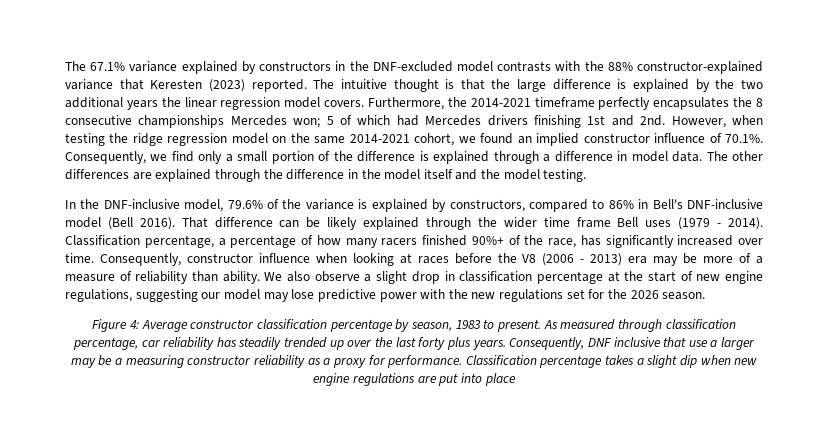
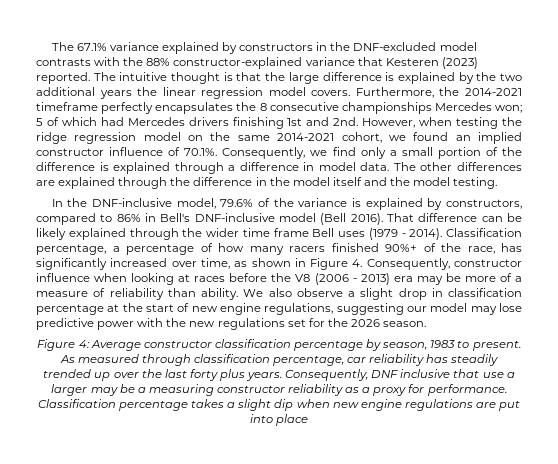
[150,79,203,89] Keresten -> [385,58,439,66] Kesteren
[65,253,94,263] time. -> [200,258,363,270] time, as shown in Figure 4.

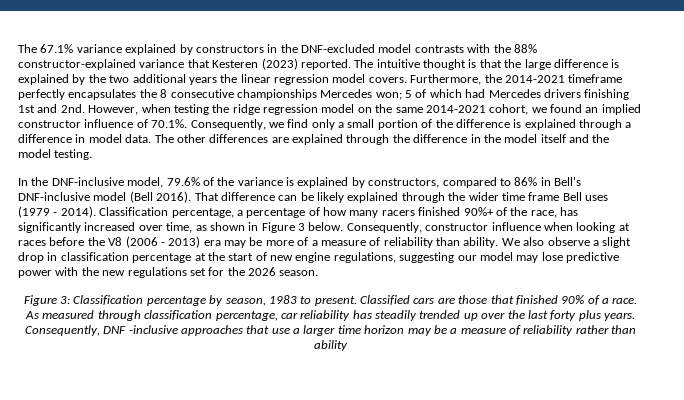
[352,259,363,267] 4. -> [298,222,344,231] 3 below.
[78,339,291,351] 4: Average constructor classification -> [60,295,144,305] 3: Classification
(521, 346) none -> [360,295,638,305] Classified cars are those that finished 90% of a race.
[400,369,451,378] inclusive -> [128,325,243,336] -inclusive approaches
(88, 390) none -> [337,325,405,334] time horizon
[148,384,507,396] [37,399,521,411] [249,414,309,426] measuring constructor reliability as a proxy for performance. Classification percentage takes a slight dip when new engine regulations are put into place -> [460,325,637,336] [314,340,348,351] measure of reliability rather than ability

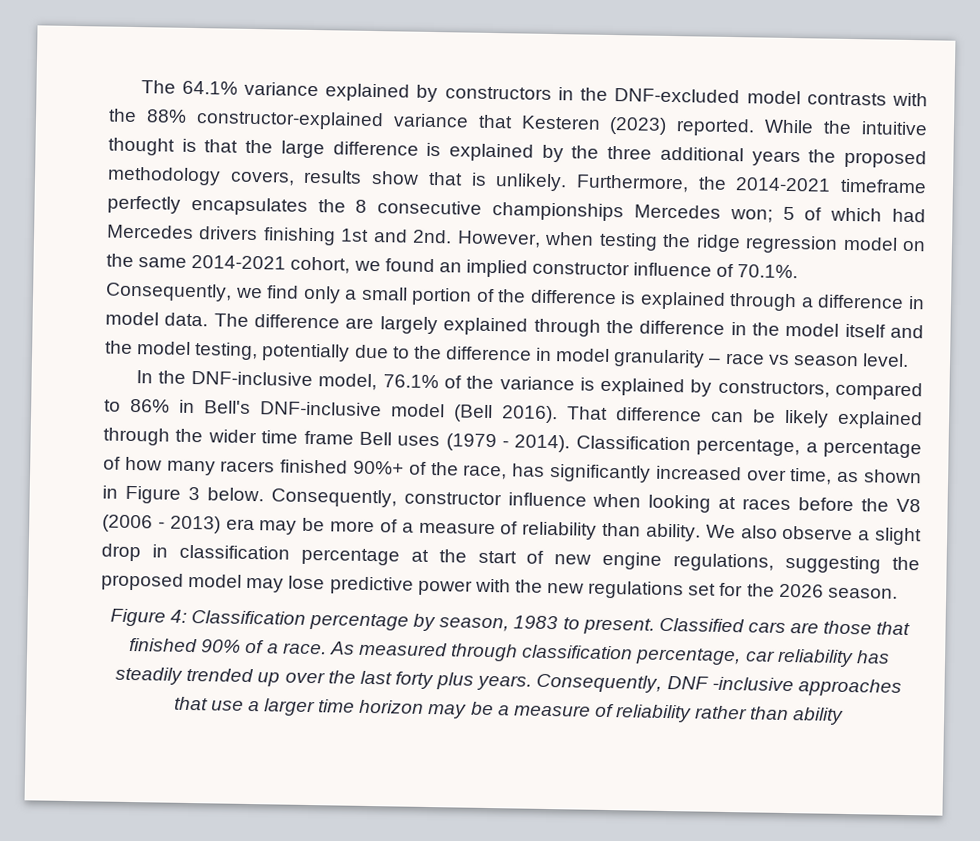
[18,44,74,53] The 67.1% -> [140,80,238,95] The 64.1%
[354,59,374,68] The -> [764,119,853,135] While the
[109,75,130,83] two -> [607,145,653,160] three
[240,74,407,85] linear regression model covers. -> [843,149,927,169] [107,166,568,192] proposed methodology covers, results show that is unlikely.
[176,134,289,143] other differences are -> [254,314,438,335] difference are largely
[54,149,93,160] testing. -> [194,342,909,368] testing, potentially due to the difference in model granularity – race vs season level.
[166,177,200,186] 79.6% -> [382,374,439,389] 76.1%
[457,255,477,261] our -> [892,556,920,571] [101,572,184,591] the proposed
[60,296,70,304] 3: -> [169,609,187,623] 4:

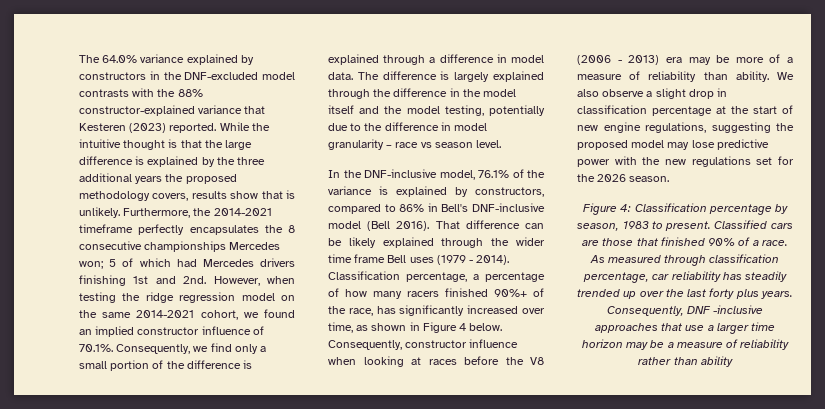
[140,80,238,95] The 64.1% -> [79,55,138,63] The 64.0%
[345,317,375,330] are -> [440,71,450,80] is
[187,486,200,501] 3 -> [459,323,467,331] 4

